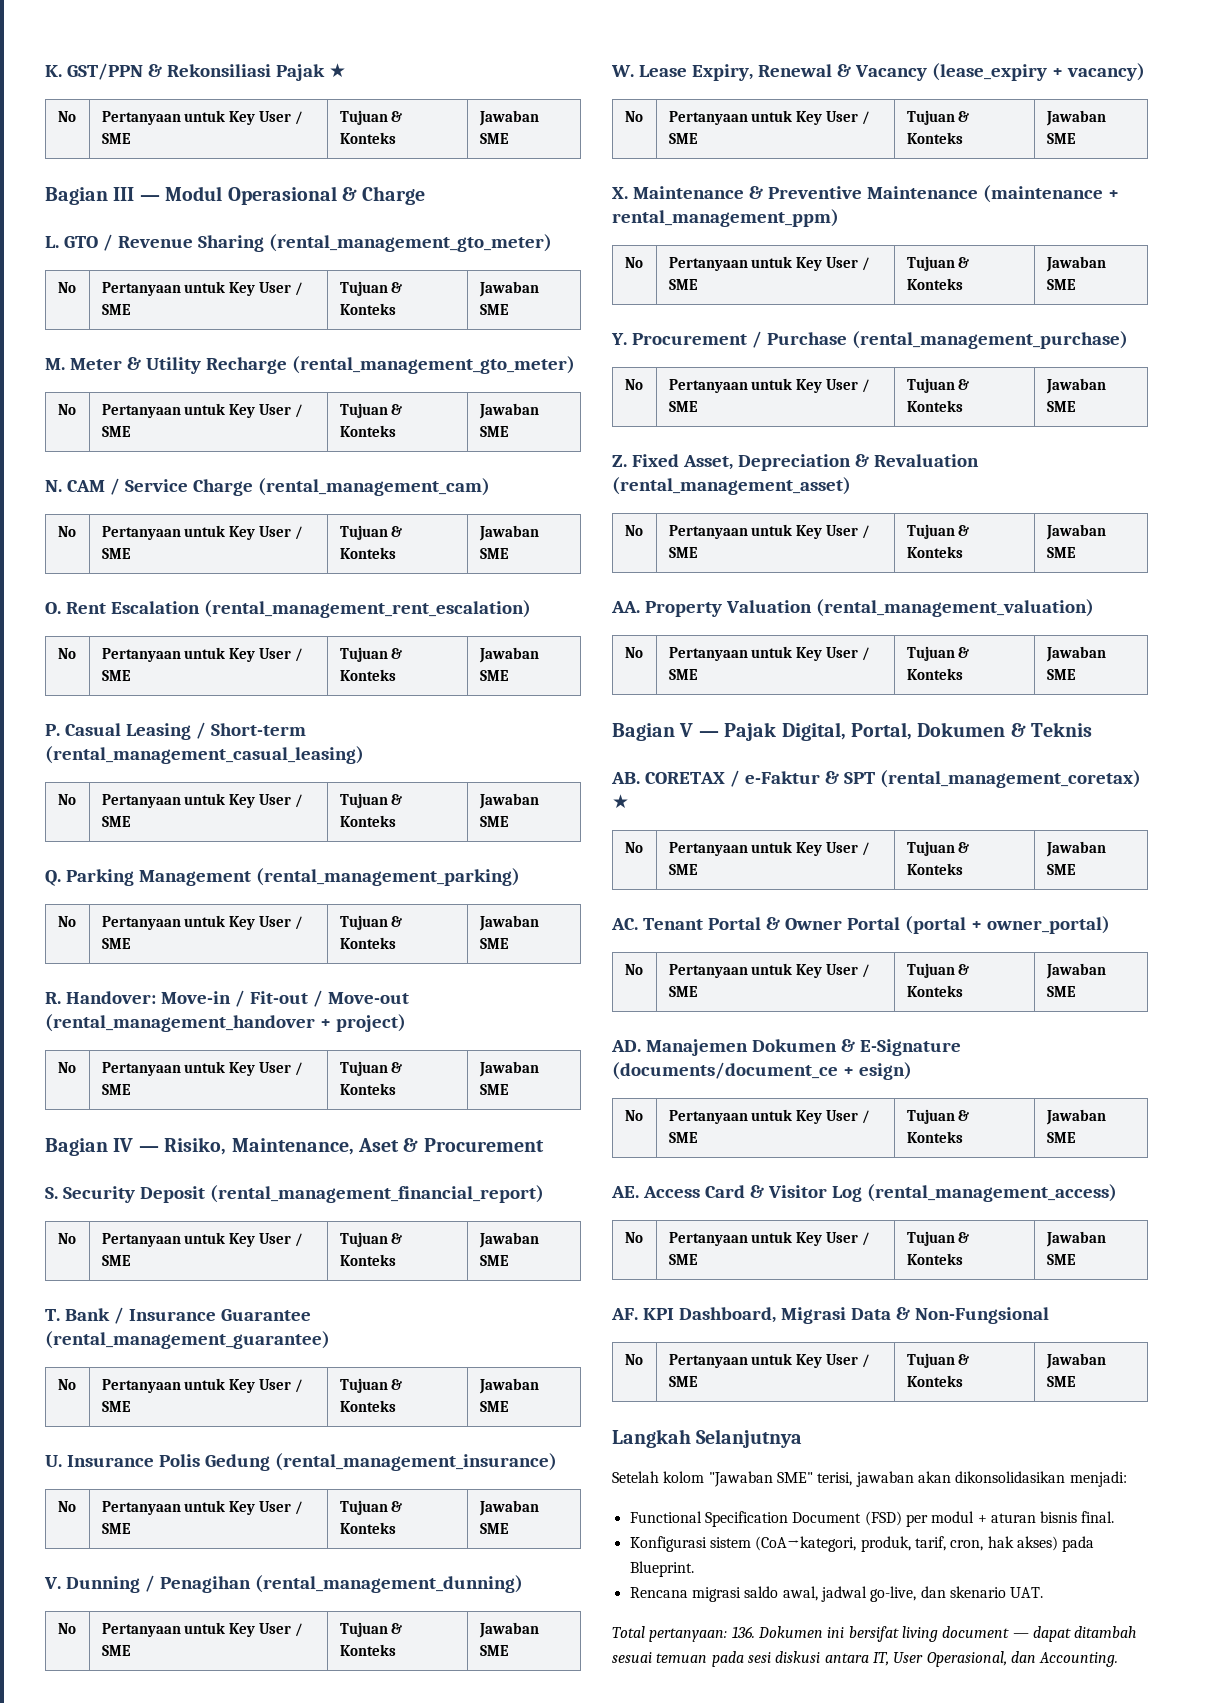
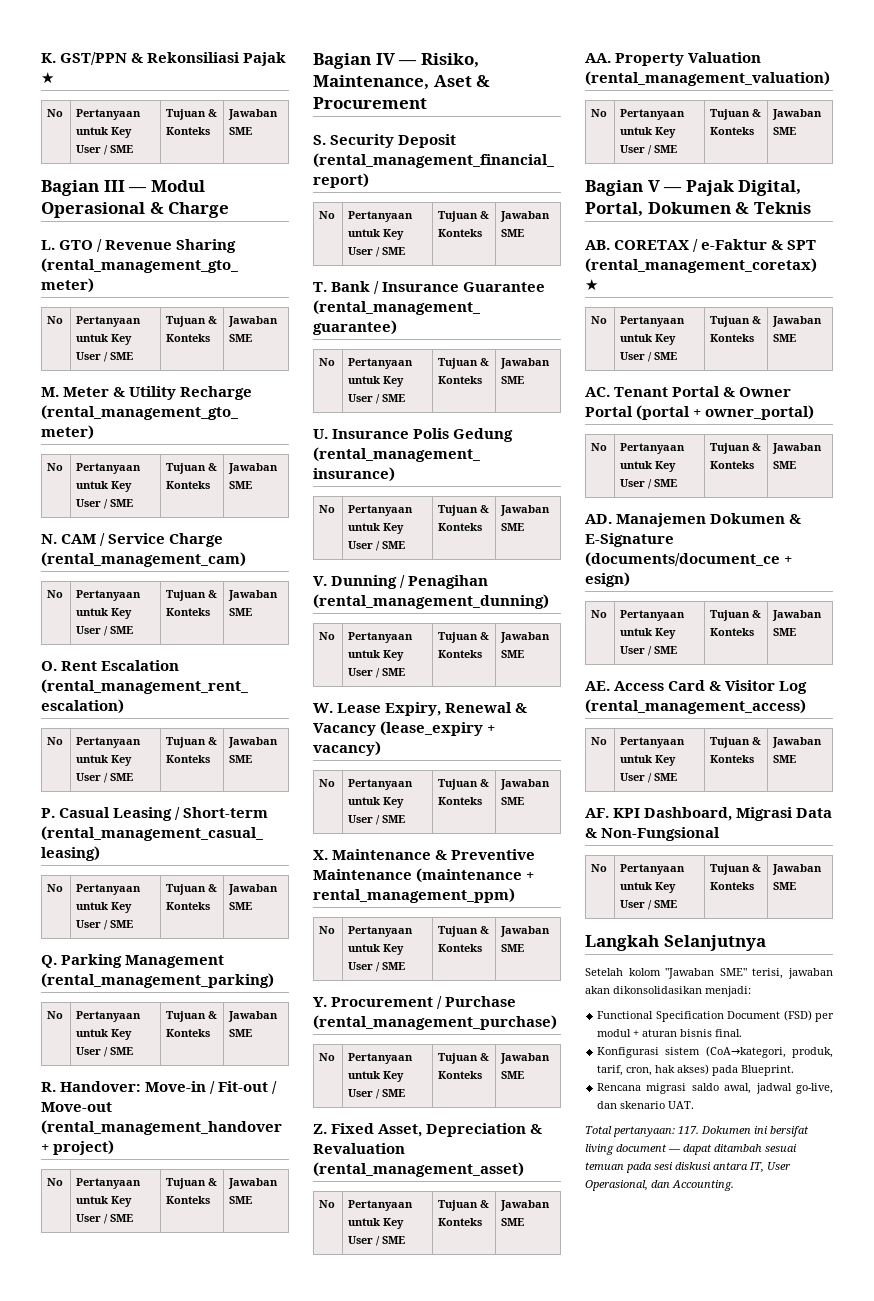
[731,1626,755,1638] 136. -> [678,1126,699,1134] 117.

